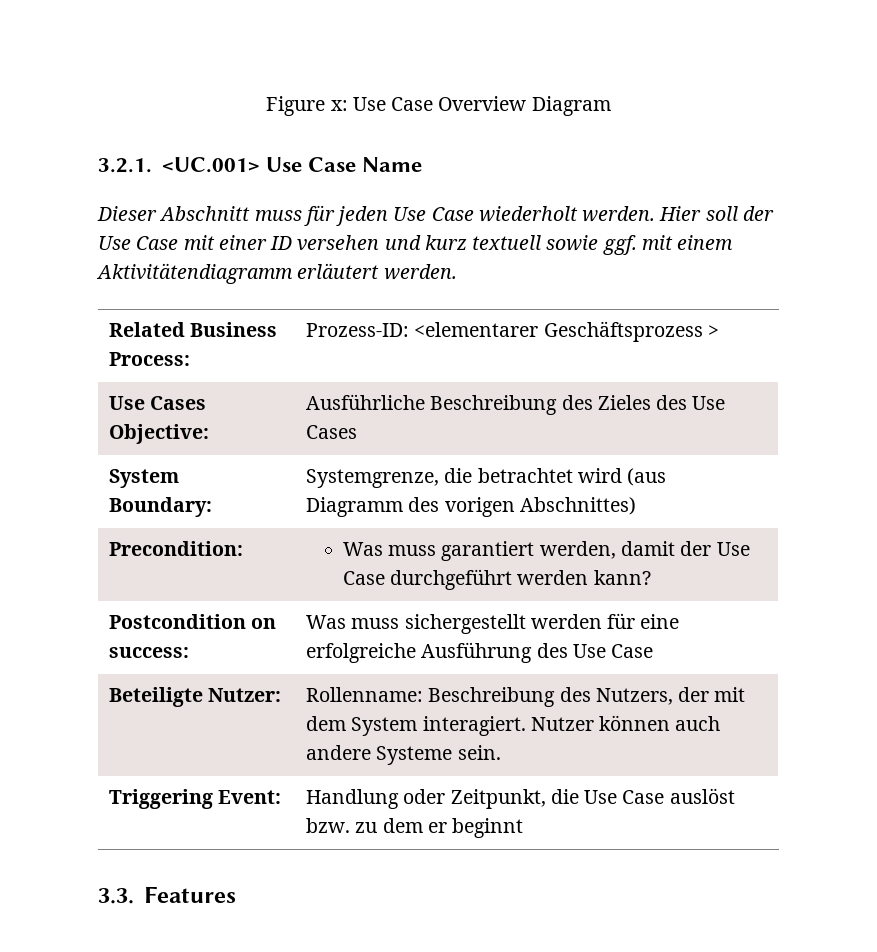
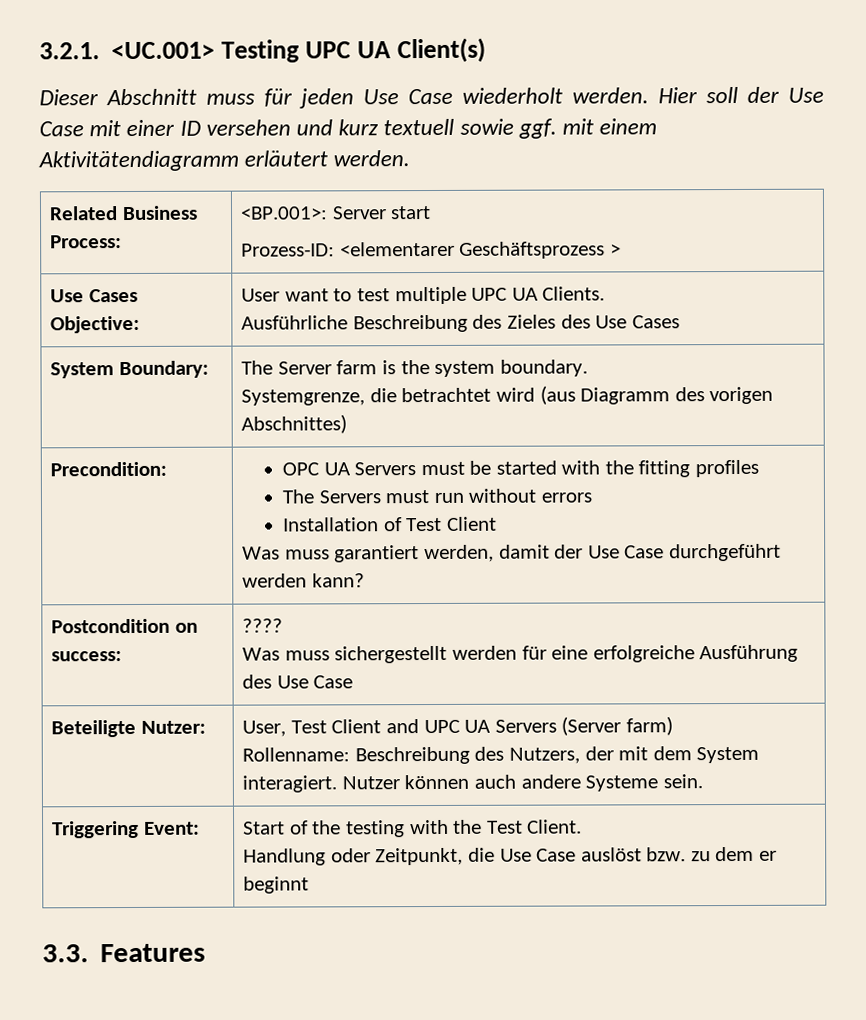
[266,96,611,116] [98,157,422,173] Figure x: Use Case Overview Diagram // 3.2.1. <UC.001> Use Case Name -> [39,37,486,63] 3.2.1. <UC.001> Testing UPC UA Client(s)
(190, 359) none -> [240,206,432,220] <BP.001>: Server start //
(209, 434) none -> [241,286,606,305] User want to test multiple UPC UA Clients. //
(212, 507) none -> [241,359,588,377] The Server farm is the system boundary. //
(243, 548) none -> [282,459,759,478] [282,488,592,504] [283,516,497,532] OPC UA Servers must be started with the fitting profiles // The Servers must run without errors // Installation of Test Client //
(189, 652) none -> [242,618,284,633] ???? //
(282, 695) none -> [242,716,673,737] User, Test Client and UPC UA Servers (Server farm) //
(282, 797) none -> [243,819,583,838] Start of the testing with the Test Client. //

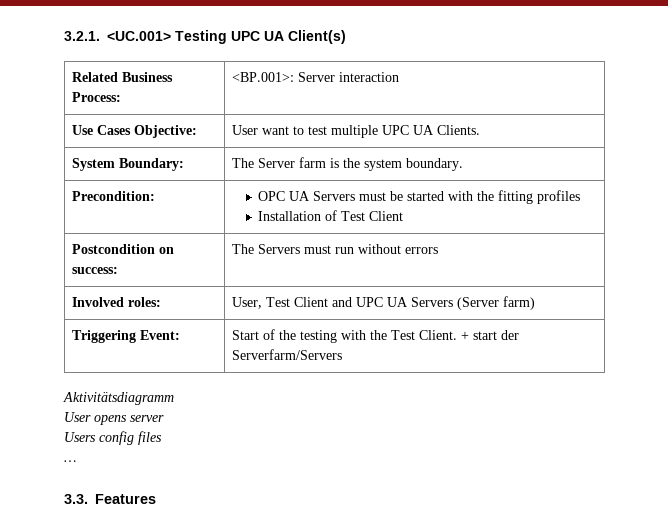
[39,86,824,109] [39,118,658,139] [38,150,411,172] // Dieser Abschnitt muss für jeden Use Case wiederholt werden. Hier soll der Use Case mit einer ID versehen und kurz textuell sowie ggf. mit einem Aktivitätendiagramm erläutert werden. -> (346, 37) none
[390,206,432,220] [241,241,621,259] start // Prozess-ID: <elementarer Geschäftsprozess > -> [339,72,400,82] interaction
[241,314,680,333] // Ausführliche Beschreibung des Zieles des Use Cases -> (481, 130) none
[241,385,774,406] [241,414,348,434] // Systemgrenze, die betrachtet wird (aus Diagramm des vorigen Abschnittes) -> (464, 164) none
(759, 468) none -> [258,210,404,221] [72,244,175,254] [72,267,119,274] Installation of Test Client // Postcondition on success: |
[283,516,497,532] [242,543,781,563] [242,573,365,588] [51,618,198,634] [51,651,123,662] [242,618,284,633] [242,644,799,664] [242,674,354,689] [51,719,206,738] // Installation of Test Client // Was muss garantiert werden, damit der Use Case durchgeführt werden kann? // Postcondition on success: | ???? // Was muss sichergestellt werden für eine erfolgreiche Ausführung des Use Case // Beteiligte Nutzer: -> [72,297,162,307] // Involved roles:
[242,746,760,765] [242,774,703,793] // Rollenname: Beschreibung des Nutzers, der mit dem System interagiert. Nutzer können auch andere Systeme sein. -> (536, 303) none
[243,846,777,866] [243,876,310,894] // Handlung oder Zeitpunkt, die Use Case auslöst bzw. zu dem er beginnt -> [461,330,520,340] [232,349,343,360] [63,392,174,405] [64,412,164,425] [64,431,162,445] [64,460,76,462] + start der Serverfarm/Servers // Aktivitätsdiagramm // User opens server // Users config files // …

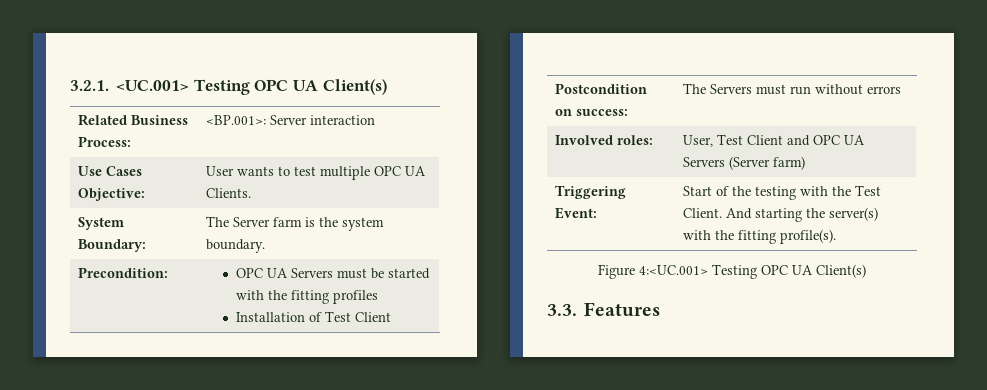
[231,31,260,41] UPC -> [254,79,289,91] OPC
[262,126,290,135] want -> [237,166,275,176] wants
[382,125,410,135] UPC -> [374,166,402,176] OPC
[356,297,384,307] UPC -> [813,135,841,145] OPC
[461,330,520,340] [232,349,343,360] [63,392,174,405] [64,412,164,425] [64,431,162,445] [64,460,76,462] + start der Serverfarm/Servers // Aktivitätsdiagramm // User opens server // Users config files // … -> [726,207,879,222] [683,229,837,244] [598,264,866,279] And starting the server(s) with the fitting profile(s). // Figure 4:<UC.001> Testing OPC UA Client(s)

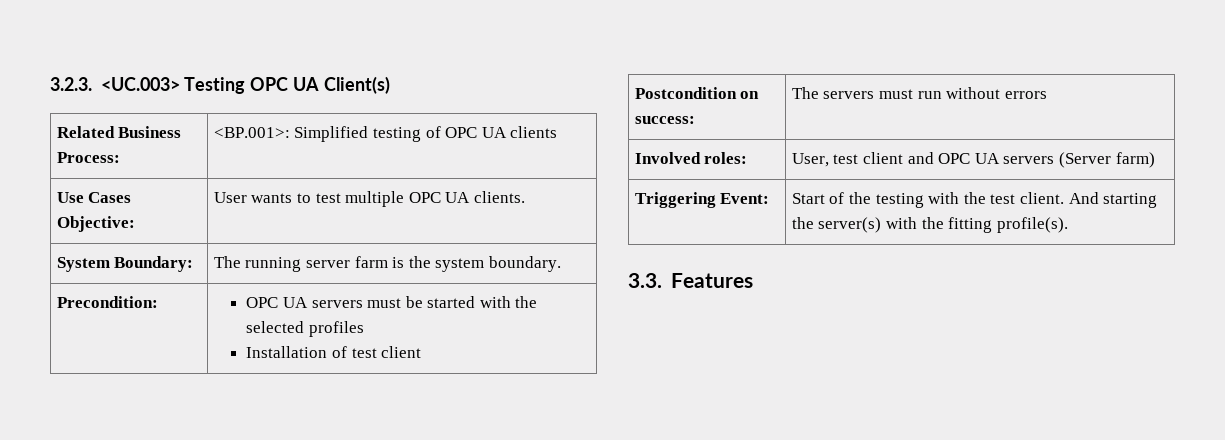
[70,80,190,91] 3.2.1. <UC.001> -> [50,77,180,91] 3.2.3. <UC.003>
[270,115,376,125] Server interaction -> [294,126,558,142] Simplified testing of OPC UA clients
[206,188,252,198] Clients. -> [474,191,526,203] clients.
[233,217,271,227] Server -> [245,257,351,272] running server
[291,268,334,278] Servers -> [311,300,363,308] servers
[291,290,330,304] fitting -> [246,321,305,333] selected
[325,311,392,322] Test Client -> [351,346,422,358] test client
[710,84,753,94] Servers -> [823,91,875,99] servers
[717,134,784,145] Test Client -> [833,152,904,164] test client
[683,157,726,167] Servers -> [1003,156,1055,164] servers
[855,185,882,196] [683,208,723,218] Test Client. -> [990,192,1065,204] test client.
[598,264,866,279] // Figure 4:<UC.001> Testing OPC UA Client(s) -> (1068, 225) none

